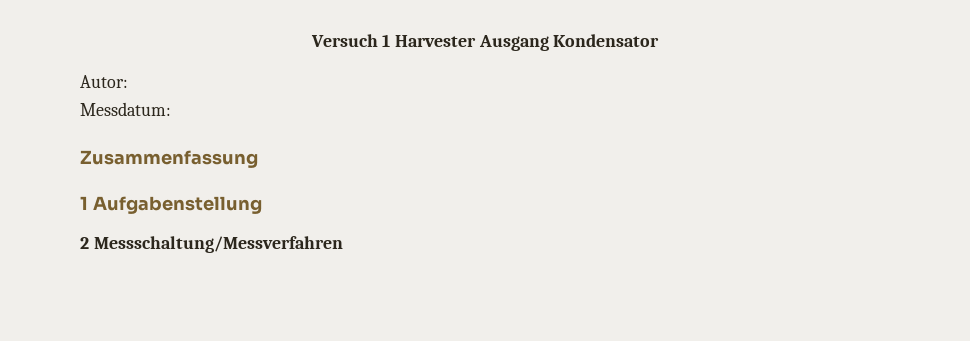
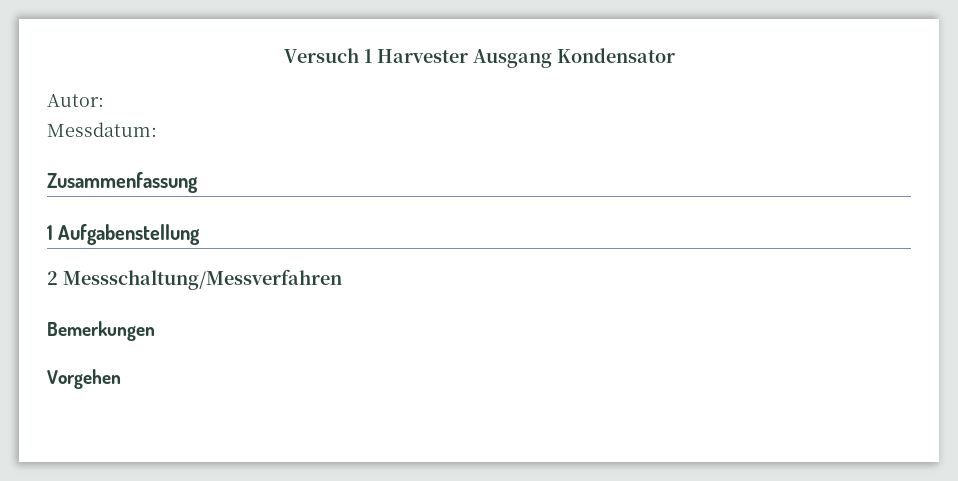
(343, 244) none -> [47,321,155,341] [47,369,121,389] // Bemerkungen // Vorgehen

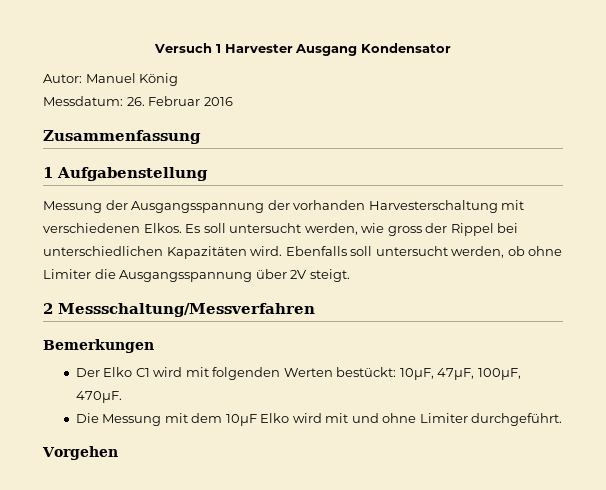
(104, 100) none -> [85,73,179,86] Manuel König
(157, 129) none -> [126,96,233,106] 26. Februar 2016
[47,269,342,290] [47,321,155,341] 2 Messschaltung/Messverfahren // Bemerkungen -> [43,200,525,213] [43,223,519,236] [43,246,563,259] [43,269,350,282] [43,303,315,317] [43,339,154,353] [75,367,521,380] [75,391,122,403] [75,413,563,426] Messung der Ausgangsspannung der vorhanden Harvesterschaltung mit verschiedenen Elkos. Es soll untersucht werden, wie gross der Rippel bei unterschiedlichen Kapazitäten wird. Ebenfalls soll untersucht werden, ob ohne Limiter die Ausgangsspannung über 2V steigt. // 2 Messschaltung/Messverfahren // Bemerkungen // Der Elko C1 wird mit folgenden Werten bestückt: 10µF, 47µF, 100µF, 470µF. // Die Messung mit dem 10µF Elko wird mit und ohne Limiter durchgeführt.

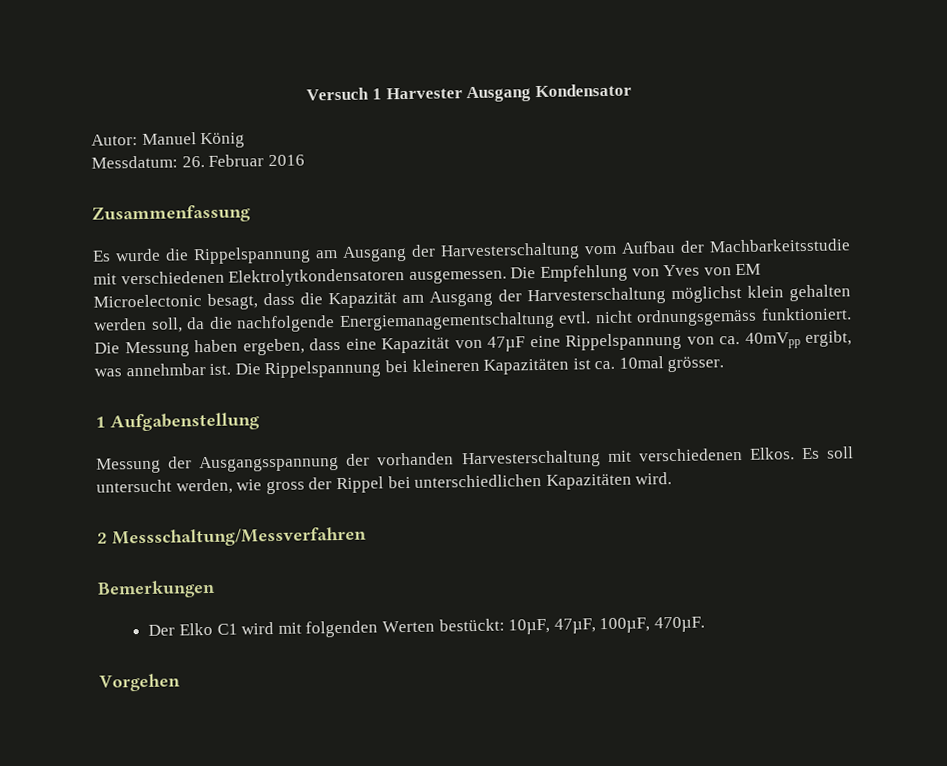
(201, 137) none -> [92,238,851,265] [93,263,762,287] [93,284,851,310] [93,307,852,333] [94,330,852,358] [94,356,725,379] // Es wurde die Rippelspannung am Ausgang der Harvesterschaltung vom Aufbau der Machbarkeitsstudie mit verschiedenen Elektrolytkondensatoren ausgemessen. Die Empfehlung von Yves von EM Microelectonic besagt, dass die Kapazität am Ausgang der Harvesterschaltung möglichst klein gehalten werden soll, da die nachfolgende Energiemanagementschaltung evtl. nicht ordnungsgemäss funktioniert. Die Messung haben ergeben, dass eine Kapazität von 47µF eine Rippelspannung von ca. 40mVpp ergibt, was annehmbar ist. Die Rippelspannung bei kleineren Kapazitäten ist ca. 10mal grösser.
[285,246,563,258] [43,269,350,282] Ebenfalls soll untersucht werden, ob ohne Limiter die Ausgangsspannung über 2V steigt. -> (673, 478) none
[75,413,563,426] // Die Messung mit dem 10µF Elko wird mit und ohne Limiter durchgeführt. -> (705, 624) none

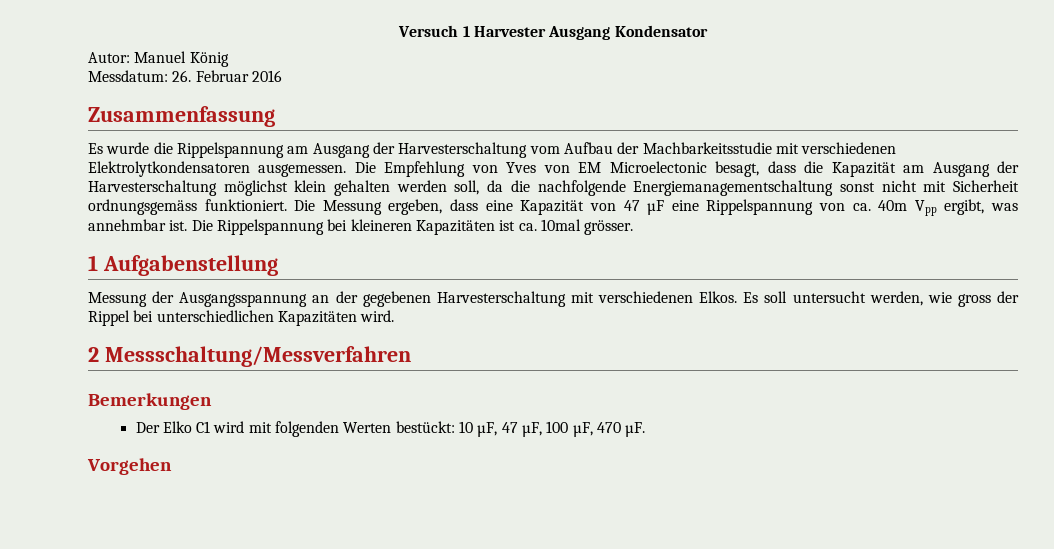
[558,310,633,324] evtl. nicht -> [839,180,1020,192] sonst nicht mit Sicherheit
[194,339,238,353] haben -> (382, 207) none
[487,336,525,352] 47µF -> [623,200,665,215] 47 µF
[744,332,801,349] 40mVpp -> [878,200,937,216] 40m Vpp
[346,452,455,466] der vorhanden -> [312,291,431,307] an der gegebenen
[508,616,705,635] 10µF, 47µF, 100µF, 470µF. -> [459,421,646,437] 10 µF, 47 µF, 100 µF, 470 µF.

